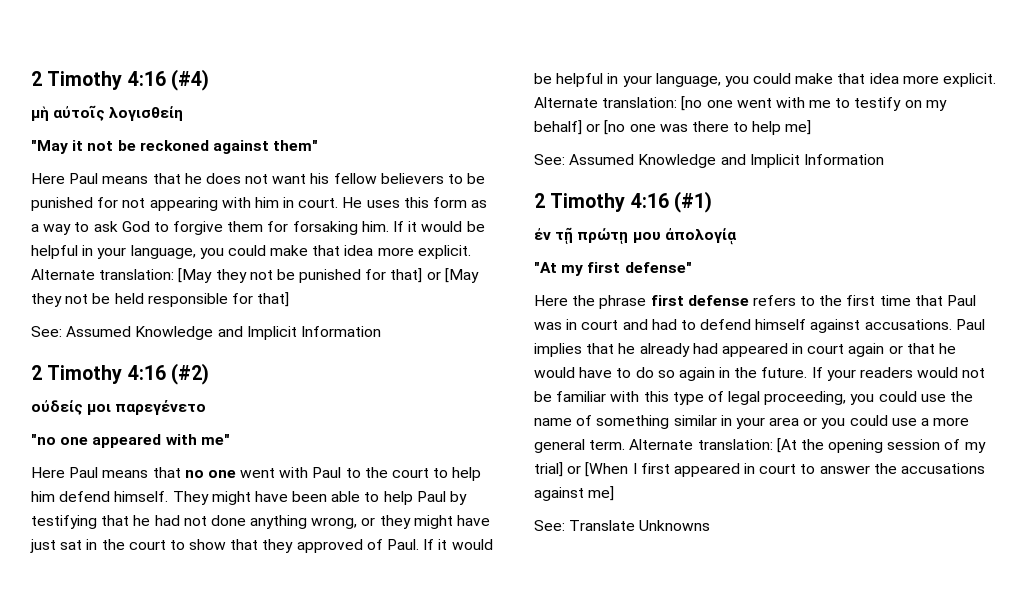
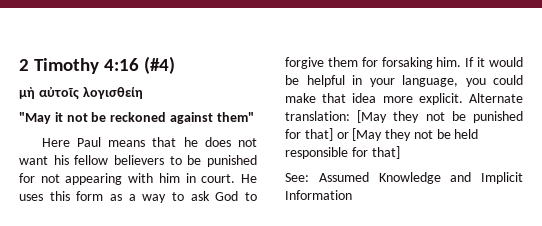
[31,363,209,385] [31,400,207,415] [31,434,230,448] [31,467,482,481] [31,491,468,505] [31,515,491,529] [30,539,493,553] [534,73,997,87] [534,96,947,111] [534,120,812,135] [534,154,884,168] [534,191,712,213] [534,227,737,245] [534,262,692,276] [534,295,977,309] [534,319,985,333] [534,343,957,357] [534,367,986,381] [534,391,974,405] [534,415,970,429] [534,438,986,453] [534,462,986,477] [534,486,615,501] [534,520,711,531] // 2 Timothy 4:16 (#2) // οὐδείς μοι παρεγένετο // "no one appeared with me" // Here Paul means that no one went with Paul to the court to help him defend himself. They might have been able to help Paul by testifying that he had not done anything wrong, or they might have just sat in the court to show that they approved of Paul. If it would be helpful in your language, you could make that idea more explicit. Alternate translation: [no one went with me to testify on my behalf] or [no one was there to help me] // See: Assumed Knowledge and Implicit Information // 2 Timothy 4:16 (#1) // ἐν τῇ πρώτῃ μου ἀπολογίᾳ // "At my first defense" // Here the phrase first defense refers to the first time that Paul was in court and had to defend himself against accusations. Paul implies that he already had appeared in court again or that he would have to do so again in the future. If your readers would not be familiar with this type of legal proceeding, you could use the name of something similar in your area or you could use a more general term. Alternate translation: [At the opening session of my trial] or [When I first appeared in court to answer the accusations against me] // See: Translate Unknowns -> (352, 195) none

